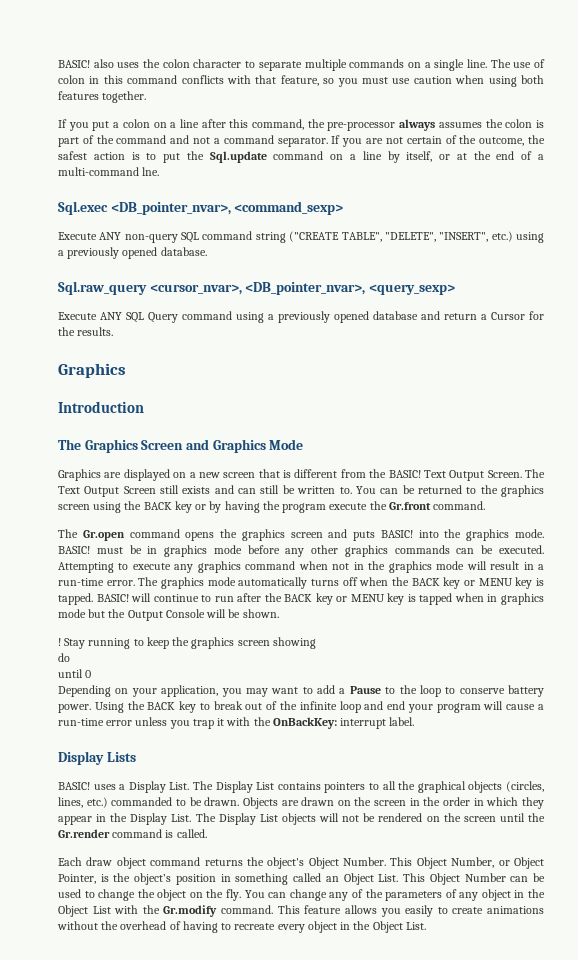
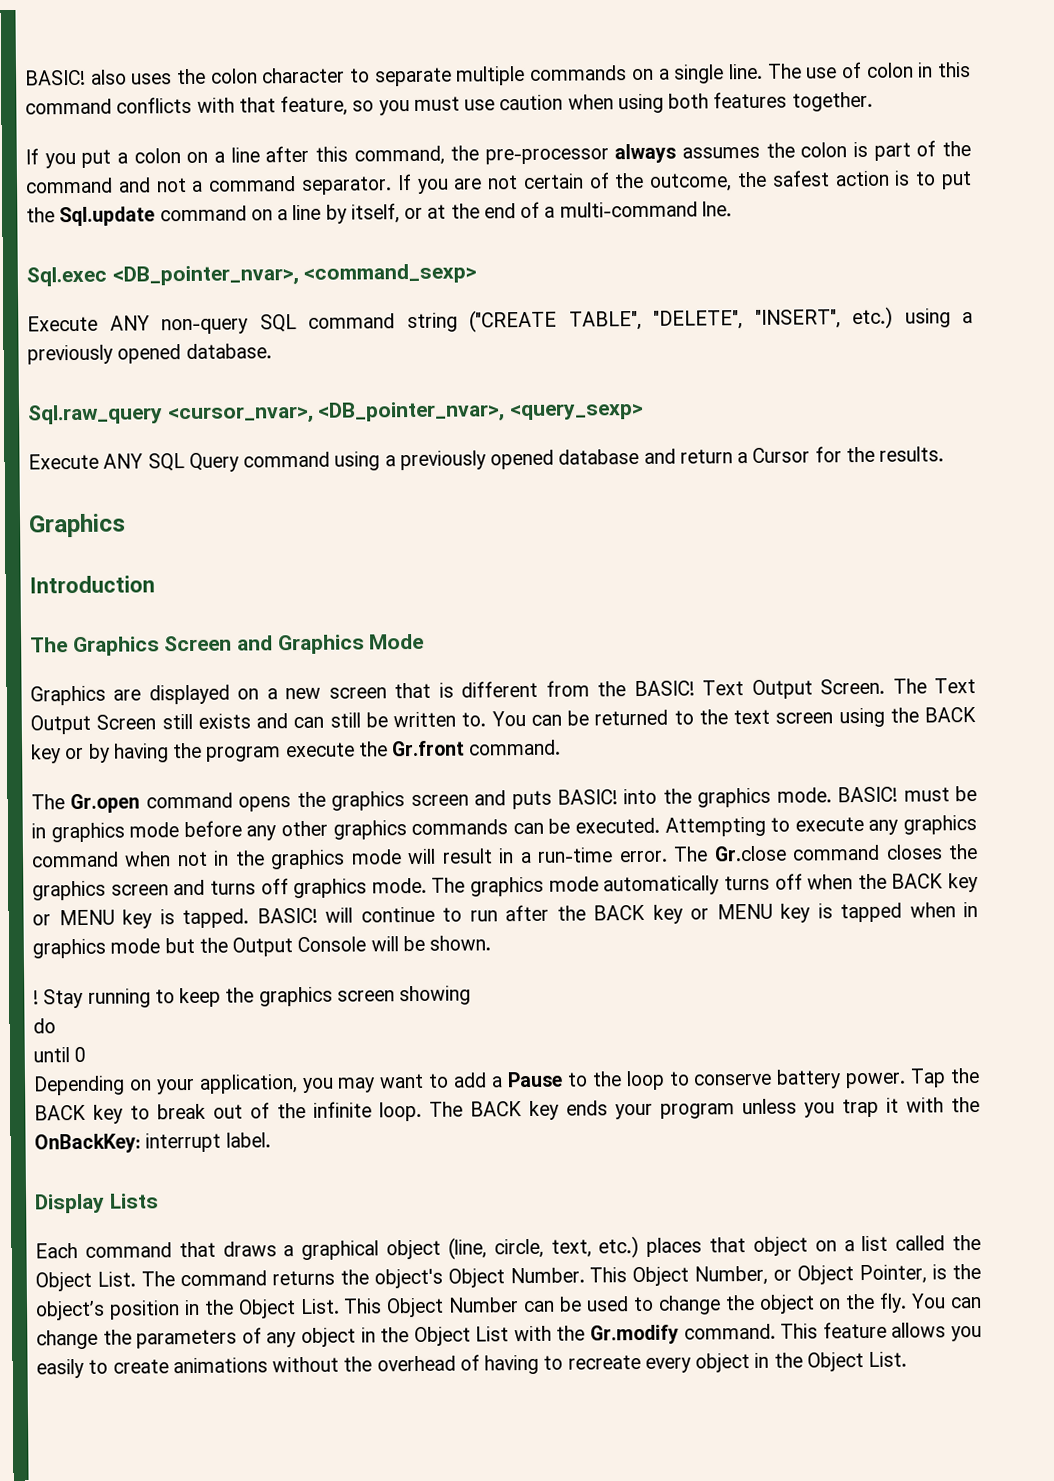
[501,485,545,497] graphics -> [733,709,770,725] text
(159, 581) none -> [713,843,979,862] [32,877,466,901] Gr.close command closes the graphics screen and turns off graphics mode. The
[94,702,124,713] Using -> [910,1068,947,1088] Tap
[339,701,544,713] [58,718,133,726] loop and end your program will cause a run-time error -> [379,1100,735,1122] loop. The BACK key ends your program
[58,781,545,793] [58,797,544,809] [58,813,545,825] [58,829,207,838] [58,857,146,869] BASIC! uses a Display List. The Display List contains pointers to all the graphical objects (circles, lines, etc.) commanded to be drawn. Objects are drawn on the screen in the order in which they appear in the Display List. The Display List objects will not be rendered on the screen until the Gr.render command is called. // Each draw object -> [35,1234,982,1261] [35,1271,175,1292] Each command that draws a graphical object (line, circle, text, etc.) places that object on a list called the Object List. The
[235,873,339,885] something called an -> [203,1299,234,1315] the
[329,889,363,901] any of -> (98, 1339) none

